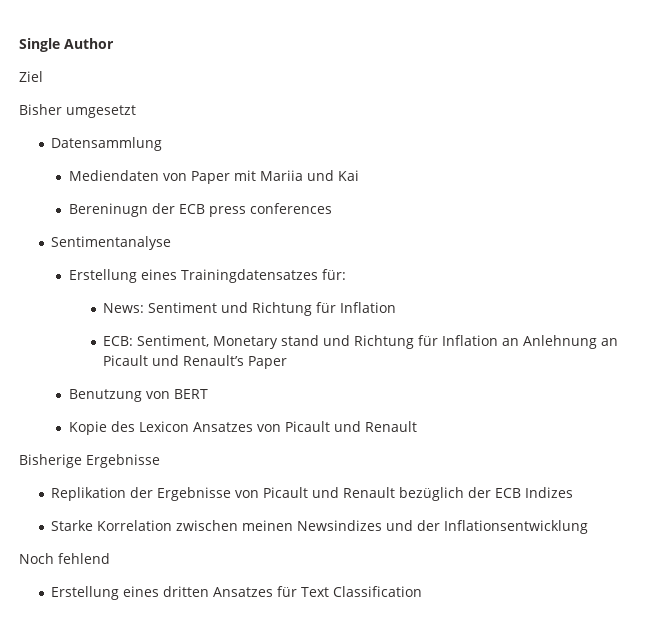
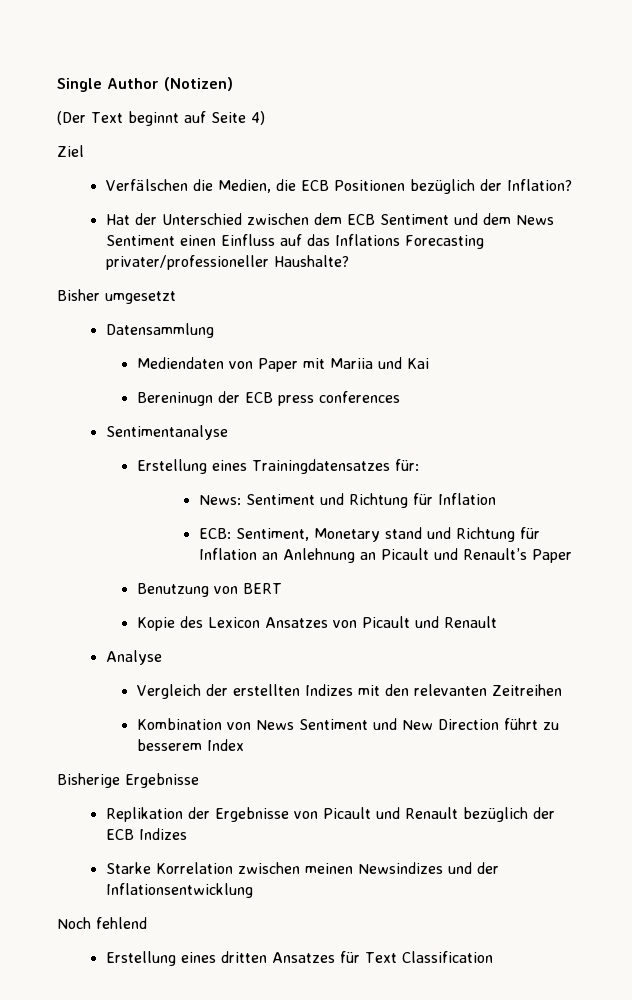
[19,71,43,82] // Ziel -> [164,77,233,91] [57,111,265,126] [57,145,84,157] [105,179,572,194] [105,213,554,225] [105,234,484,249] [105,255,349,270] (Notizen) // (Der Text beginnt auf Seite 4) // Ziel // Verfälschen die Medien, die ECB Positionen bezüglich der Inflation? // Hat der Unterschied zwischen dem ECB Sentiment und dem News Sentiment einen Einfluss auf das Inflations Forecasting privater/professioneller Haushalte?
(417, 426) none -> [105,650,162,665] [136,684,562,699] [136,718,559,730] [136,739,244,751] // Analyse // Vergleich der erstellten Indizes mit den relevanten Zeitreihen // Kombination von News Sentiment und New Direction führt zu besserem Index

